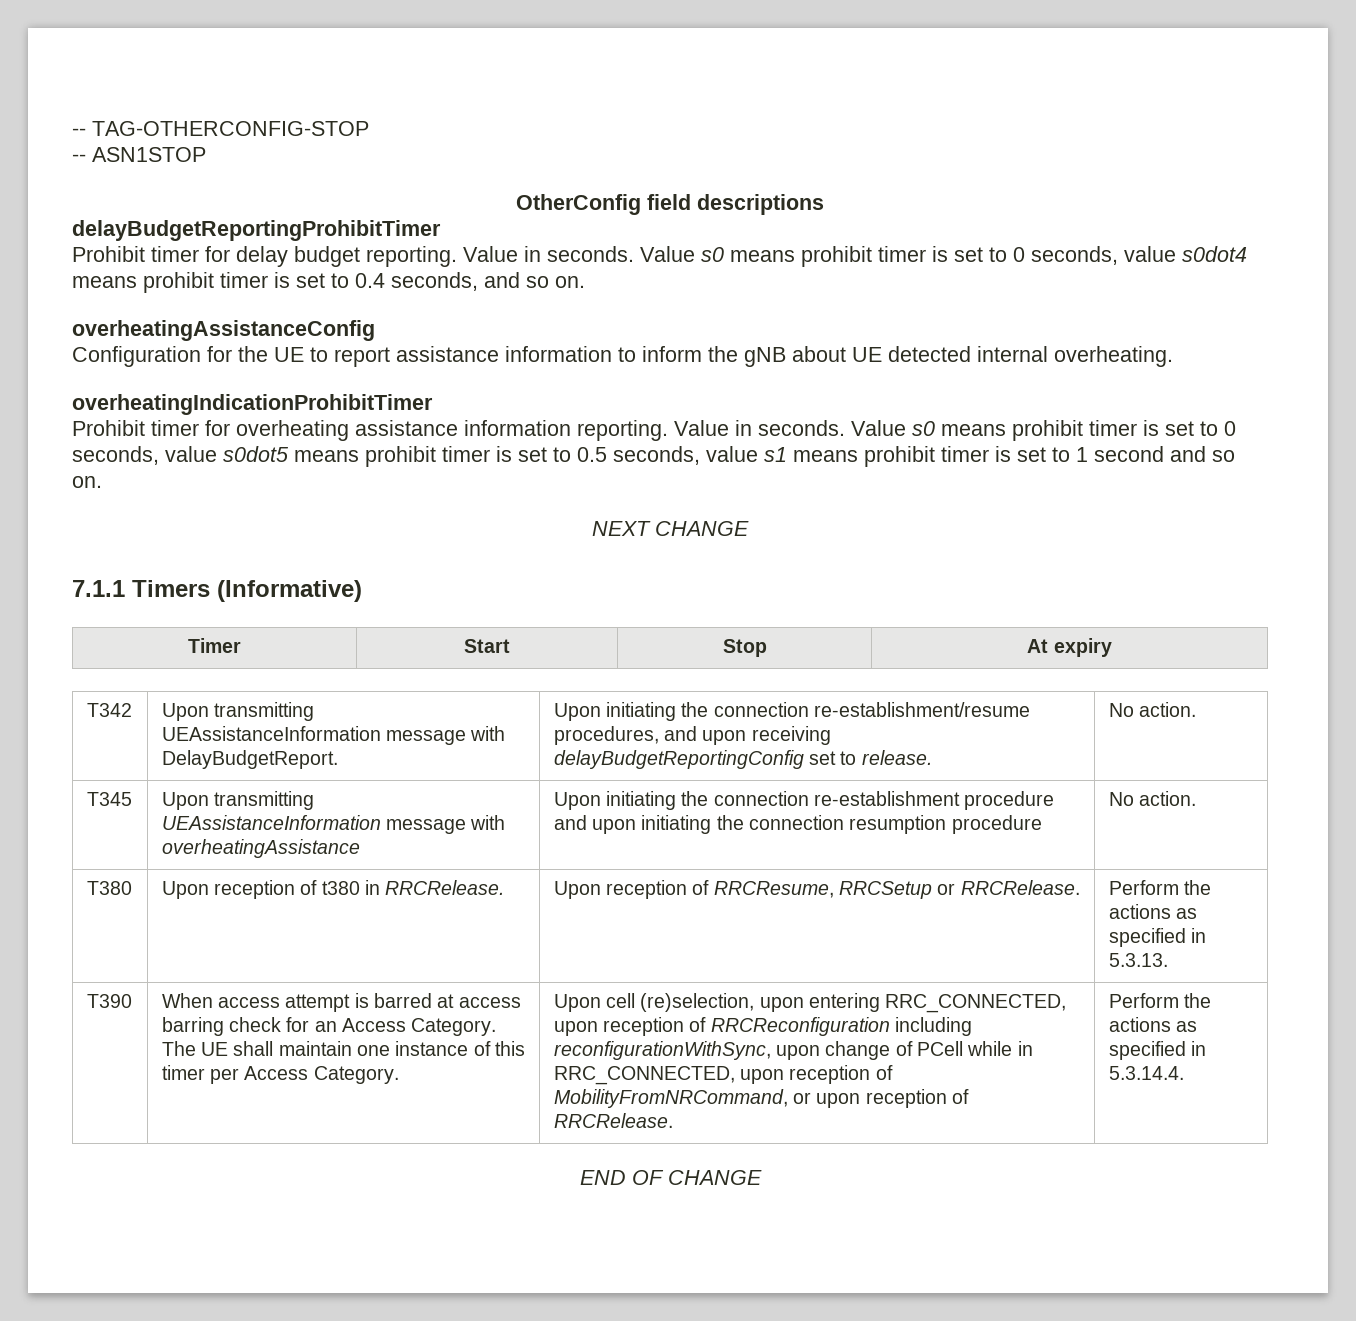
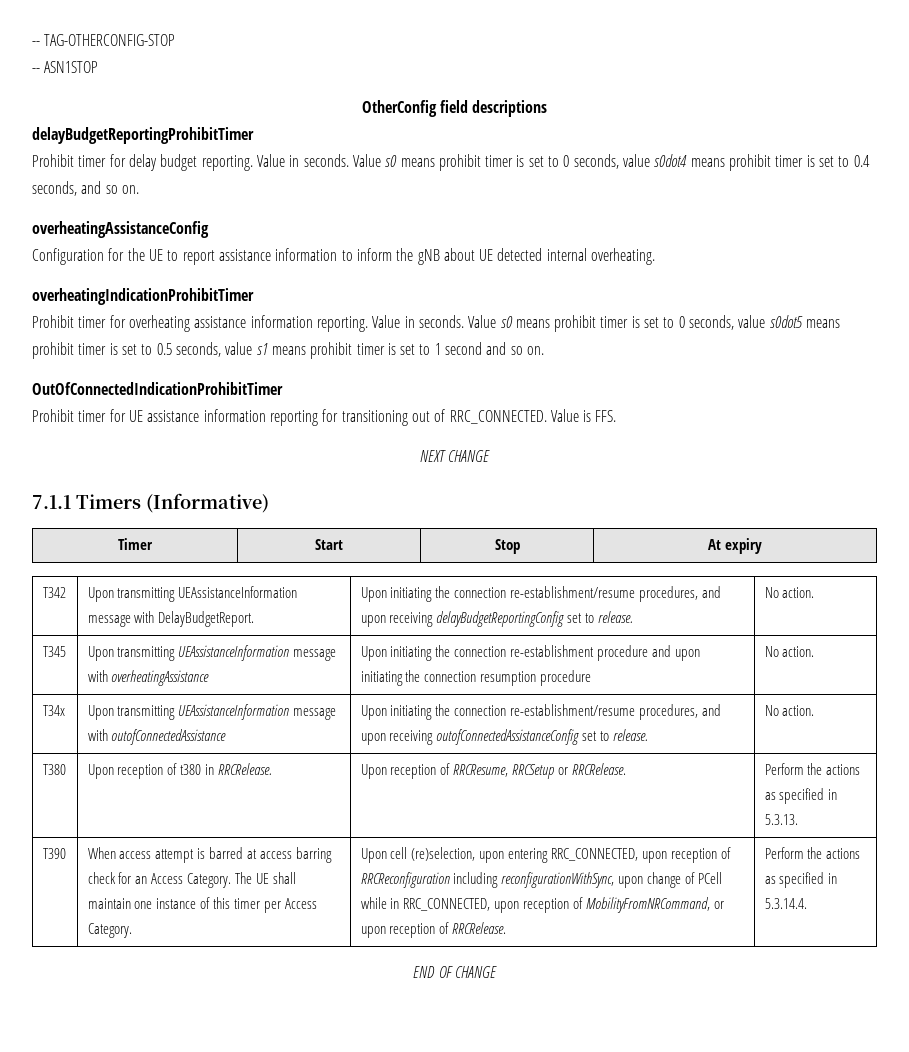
(102, 482) none -> [32,382,283,395] [32,409,617,426] // OutOfConnectedIndicationProhibitTimer // Prohibit timer for UE assistance information reporting for transitioning out of RRC_CONNECTED. Value is FFS.
(1197, 798) none -> [42,705,65,716] [87,704,337,720] [87,729,227,745] [360,704,722,720] [360,729,649,745] [764,705,815,716] // T34x | Upon transmitting UEAssistanceInformation message with outofConnectedAssistance | Upon initiating the connection re-establishment/resume procedures, and upon receiving outofConnectedAssistanceConfig set to release. | No action.

